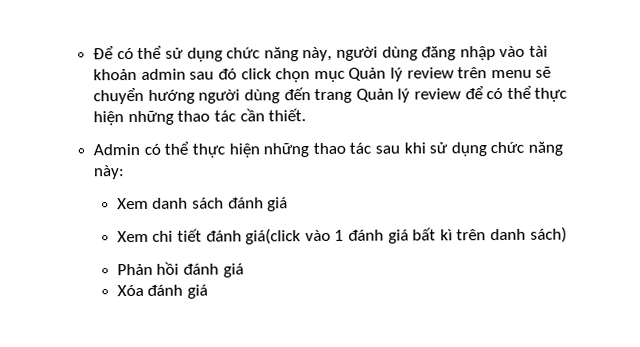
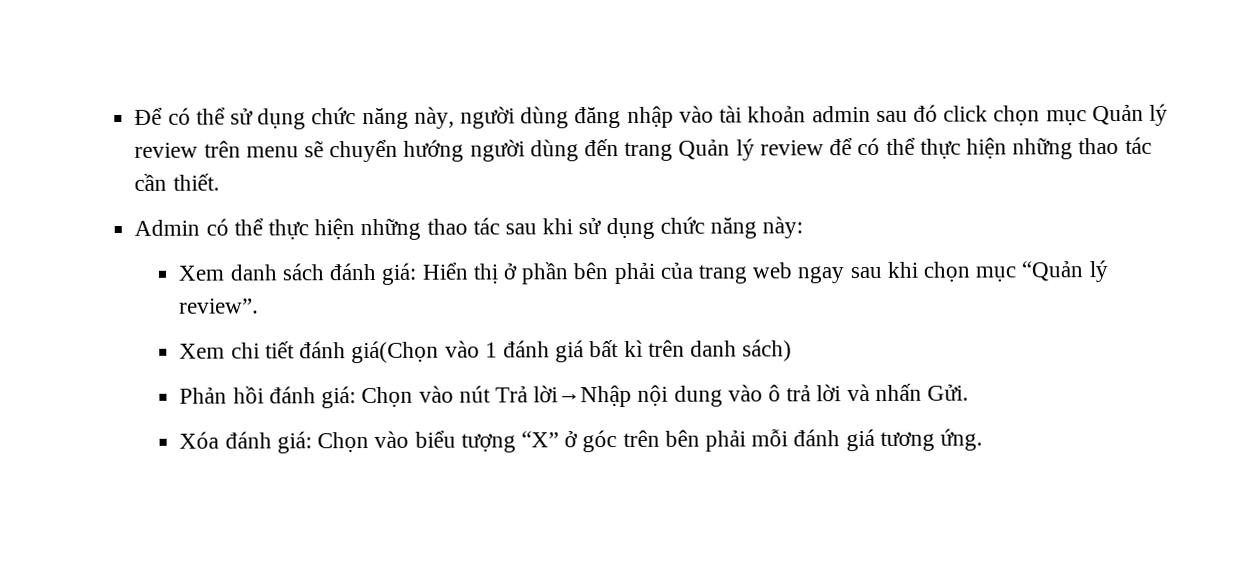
[267,197,289,212] giá -> [381,260,1108,285] [179,298,260,314] giá: Hiển thị ở phần bên phải của trang web ngay sau khi chọn mục “Quản lý review”.
[245,228,302,245] giá(click -> [351,340,440,364] giá(Chọn
[222,263,244,278] [116,284,209,299] giá // Xóa đánh giá -> [321,383,970,409] [179,428,984,454] giá: Chọn vào nút Trả lời→Nhập nội dung vào ô trả lời và nhấn Gửi. // Xóa đánh giá: Chọn vào biểu tượng “X” ở góc trên bên phải mỗi đánh giá tương ứng.

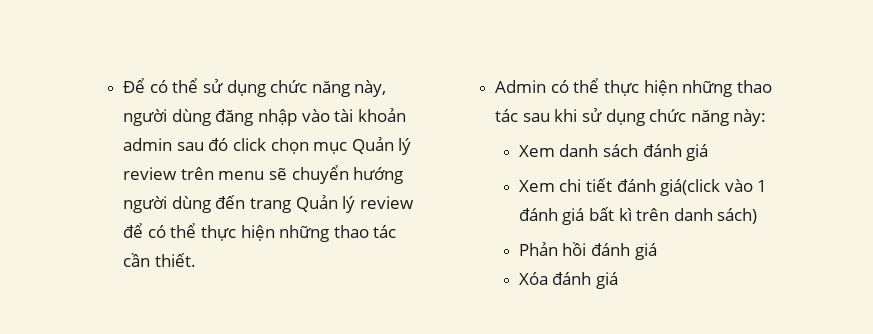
[381,260,1108,285] [179,298,260,314] giá: Hiển thị ở phần bên phải của trang web ngay sau khi chọn mục “Quản lý review”. -> [686,144,709,161] giá
[351,340,440,364] giá(Chọn -> [660,179,721,196] giá(click
[321,383,970,409] [179,428,984,454] giá: Chọn vào nút Trả lời→Nhập nội dung vào ô trả lời và nhấn Gửi. // Xóa đánh giá: Chọn vào biểu tượng “X” ở góc trên bên phải mỗi đánh giá tương ứng. -> [634,243,657,260] [518,272,619,289] giá // Xóa đánh giá

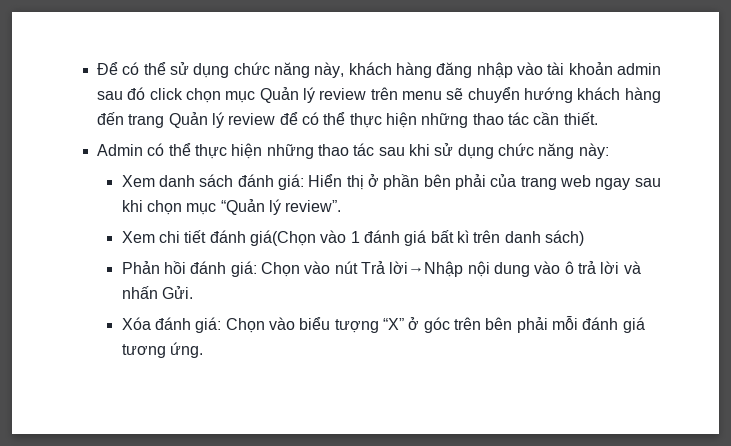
[123,109,211,126] người dùng -> [348,62,433,78] khách hàng
[123,196,211,213] người dùng -> [577,87,661,103] khách hàng
[686,144,709,161] giá -> [278,174,661,190] [121,199,342,215] giá: Hiển thị ở phần bên phải của trang web ngay sau khi chọn mục “Quản lý review”.
[660,179,721,196] giá(click -> [250,230,317,246] giá(Chọn
[634,243,657,260] [518,272,619,289] giá // Xóa đánh giá -> [230,261,641,277] [121,286,194,299] [121,316,645,333] [121,342,204,358] giá: Chọn vào nút Trả lời→Nhập nội dung vào ô trả lời và nhấn Gửi. // Xóa đánh giá: Chọn vào biểu tượng “X” ở góc trên bên phải mỗi đánh giá tương ứng.

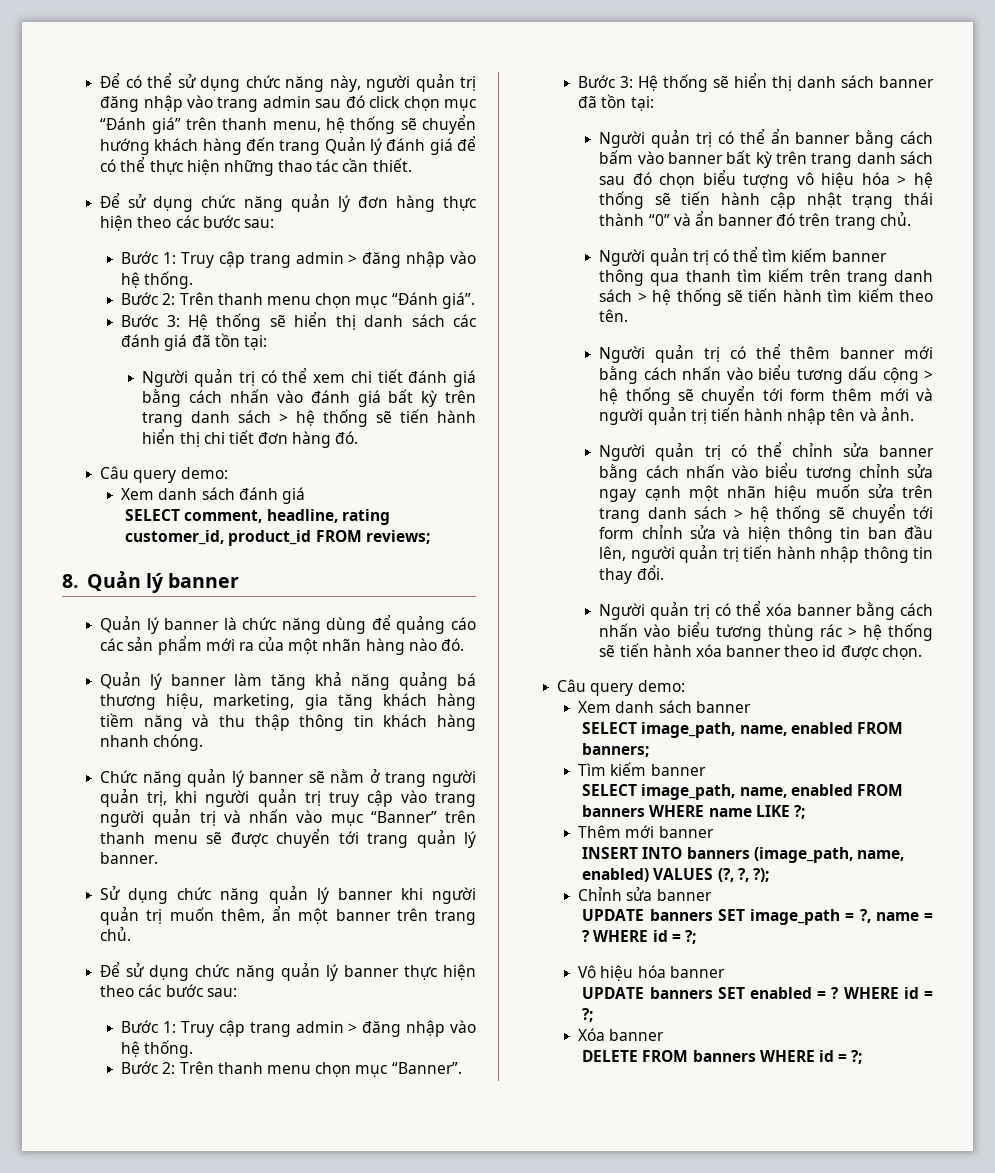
[348,62,613,78] khách hàng đăng nhập vào tài khoản -> [366,74,476,92] [100,95,259,112] người quản trị đăng nhập vào trang
[259,87,443,103] Quản lý review trên menu -> [100,116,396,134] “Đánh giá” trên thanh menu, hệ thống
[228,113,276,125] review -> [386,138,453,155] đánh giá
[97,143,609,159] [121,174,661,190] [121,199,342,215] [121,230,584,246] [121,261,641,277] [121,286,194,299] [121,316,645,333] [121,342,204,358] Admin có thể thực hiện những thao tác sau khi sử dụng chức năng này: // Xem danh sách đánh giá: Hiển thị ở phần bên phải của trang web ngay sau khi chọn mục “Quản lý review”. // Xem chi tiết đánh giá(Chọn vào 1 đánh giá bất kì trên danh sách) // Phản hồi đánh giá: Chọn vào nút Trả lời→Nhập nội dung vào ô trả lời và nhấn Gửi. // Xóa đánh giá: Chọn vào biểu tượng “X” ở góc trên bên phải mỗi đánh giá tương ứng. -> [100,193,476,212] [100,215,274,231] [121,251,476,268] [121,271,194,289] [121,292,475,309] [121,312,477,331] [121,333,267,351] [142,368,476,387] [142,389,477,407] [142,409,477,427] [142,429,359,448] [100,466,228,483] [121,487,305,504] [125,509,390,525] [125,530,430,546] [62,571,240,593] [100,615,476,634] [100,636,464,655] [100,672,476,690] [100,693,476,710] [100,713,476,731] [100,734,204,751] [100,769,476,787] [100,789,476,807] [100,809,476,827] [100,829,476,848] [100,852,159,864] [100,886,476,904] [100,906,476,925] [100,927,132,941] [100,962,476,981] [100,984,237,997] [121,1020,476,1037] [121,1040,194,1058] [121,1061,462,1077] [578,73,934,92] [578,94,654,111] [599,129,933,148] [599,150,933,168] [599,170,933,189] [599,191,933,209] [599,211,911,230] [599,247,887,266] [599,268,933,286] [599,288,933,306] [599,309,629,322] [599,344,934,363] [599,365,934,384] [599,386,934,405] [599,407,914,425] [599,442,934,461] [599,463,933,482] [599,484,933,502] [599,504,933,523] [599,525,934,543] [599,545,933,563] [599,565,664,584] [599,601,933,620] [599,622,934,641] [599,643,922,660] [557,679,685,696] [578,700,751,713] [582,722,904,738] [582,743,650,757] [578,762,706,776] [582,784,904,800] [582,805,806,819] [578,825,714,838] [582,847,905,863] [582,868,770,882] [578,887,712,901] [582,909,933,925] [582,930,697,944] [578,965,725,981] [582,987,933,999] [582,1008,594,1022] [578,1028,665,1041] [582,1050,863,1064] Để sử dụng chức năng quản lý đơn hàng thực hiện theo các bước sau: // Bước 1: Truy cập trang admin > đăng nhập vào hệ thống. // Bước 2: Trên thanh menu chọn mục “Đánh giá”. // Bước 3: Hệ thống sẽ hiển thị danh sách các đánh giá đã tồn tại: // Người quản trị có thể xem chi tiết đánh giá bằng cách nhấn vào đánh giá bất kỳ trên trang danh sách > hệ thống sẽ tiến hành hiển thị chi tiết đơn hàng đó. // Câu query demo: // Xem danh sách đánh giá // SELECT comment, headline, rating customer_id, product_id FROM reviews; // 8. Quản lý banner // Quản lý banner là chức năng dùng để quảng cáo các sản phẩm mới ra của một nhãn hàng nào đó. // Quản lý banner làm tăng khả năng quảng bá thương hiệu, marketing, gia tăng khách hàng tiềm năng và thu thập thông tin khách hàng nhanh chóng. // Chức năng quản lý banner sẽ nằm ở trang người quản trị, khi người quản trị truy cập vào trang người quản trị và nhấn vào mục “Banner” trên thanh menu sẽ được chuyển tới trang quản lý banner. // Sử dụng chức năng quản lý banner khi người quản trị muốn thêm, ẩn một banner trên trang chủ. // Để sử dụng chức năng quản lý banner thực hiện theo các bước sau: // Bước 1: Truy cập trang admin > đăng nhập vào hệ thống. // Bước 2: Trên thanh menu chọn mục “Banner”. // Bước 3: Hệ thống sẽ hiển thị danh sách banner đã tồn tại: // Người quản trị có thể ẩn banner bằng cách bấm vào banner bất kỳ trên trang danh sách sau đó chọn biểu tượng vô hiệu hóa > hệ thống sẽ tiến hành cập nhật trạng thái thành “0” và ẩn banner đó trên trang chủ. // Người quản trị có thể tìm kiếm banner thông qua thanh tìm kiếm trên trang danh sách > hệ thống sẽ tiến hành tìm kiếm theo tên. // Người quản trị có thể thêm banner mới bằng cách nhấn vào biểu tương dấu cộng > hệ thống sẽ chuyển tới form thêm mới và người quản trị tiến hành nhập tên và ảnh. // Người quản trị có thể chỉnh sửa banner bằng cách nhấn vào biểu tương chỉnh sửa ngay cạnh một nhãn hiệu muốn sửa trên trang danh sách > hệ thống sẽ chuyển tới form chỉnh sửa và hiện thông tin ban đầu lên, người quản trị tiến hành nhập thông tin thay đổi. // Người quản trị có thể xóa banner bằng cách nhấn vào biểu tương thùng rác > hệ thống sẽ tiến hành xóa banner theo id được chọn. // Câu query demo: // Xem danh sách banner // SELECT image_path, name, enabled FROM banners; // Tìm kiếm banner // SELECT image_path, name, enabled FROM banners WHERE name LIKE ?; // Thêm mới banner // INSERT INTO banners (image_path, name, enabled) VALUES (?, ?, ?); // Chỉnh sửa banner // UPDATE banners SET image_path = ?, name = ? WHERE id = ?; // Vô hiệu hóa banner // UPDATE banners SET enabled = ? WHERE id = ?; // Xóa banner // DELETE FROM banners WHERE id = ?;

